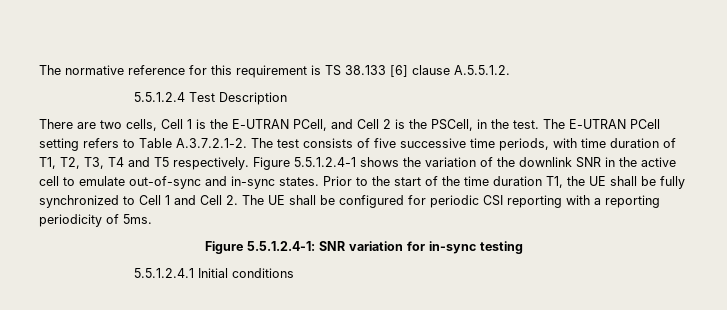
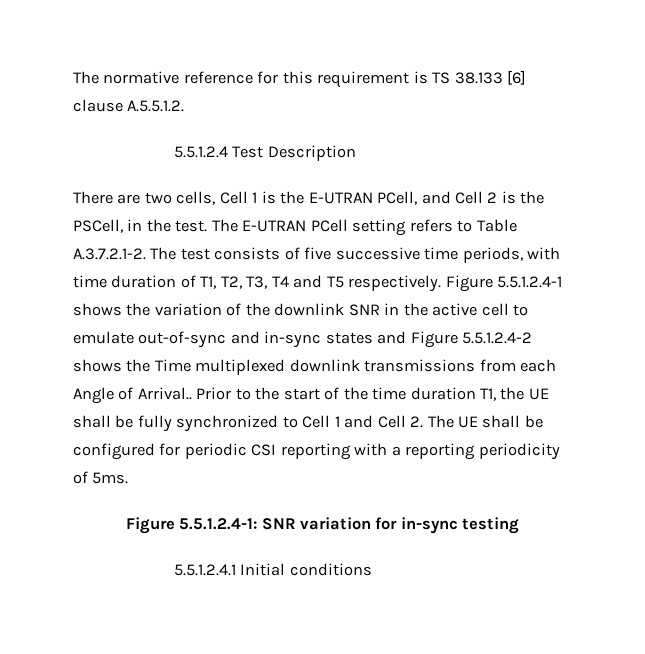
[279,177,319,186] states. -> [325,331,533,348] [73,359,557,375] [73,387,192,404] states and Figure 5.5.1.2.4-2 shows the Time multiplexed downlink transmissions from each Angle of Arrival..

